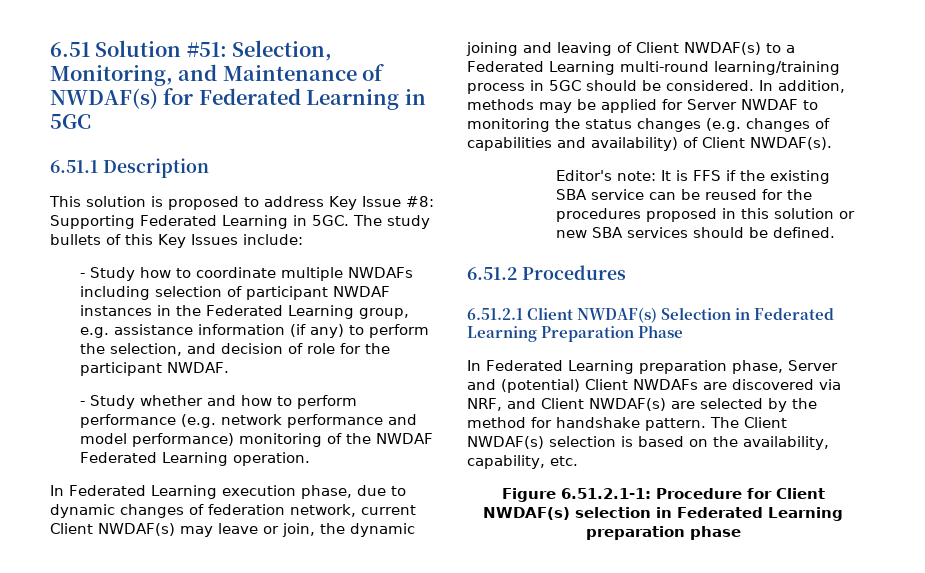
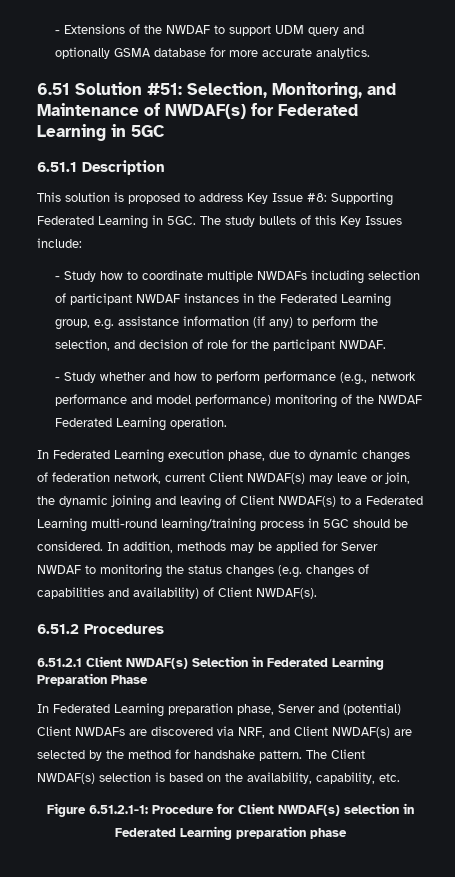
(50, 49) none -> [55,24,365,36] [55,47,371,59] - Extensions of the NWDAF to support UDM query and optionally GSMA database for more accurate analytics. //
[180,414,216,428] (e.g. -> [340,372,368,385] (e.g.,
[556,170,831,184] [556,189,813,200] [556,208,856,222] [556,227,836,238] // Editor's note: It is FFS if the existing SBA service can be reused for the procedures proposed in this solution or new SBA services should be defined. -> (317, 593) none

